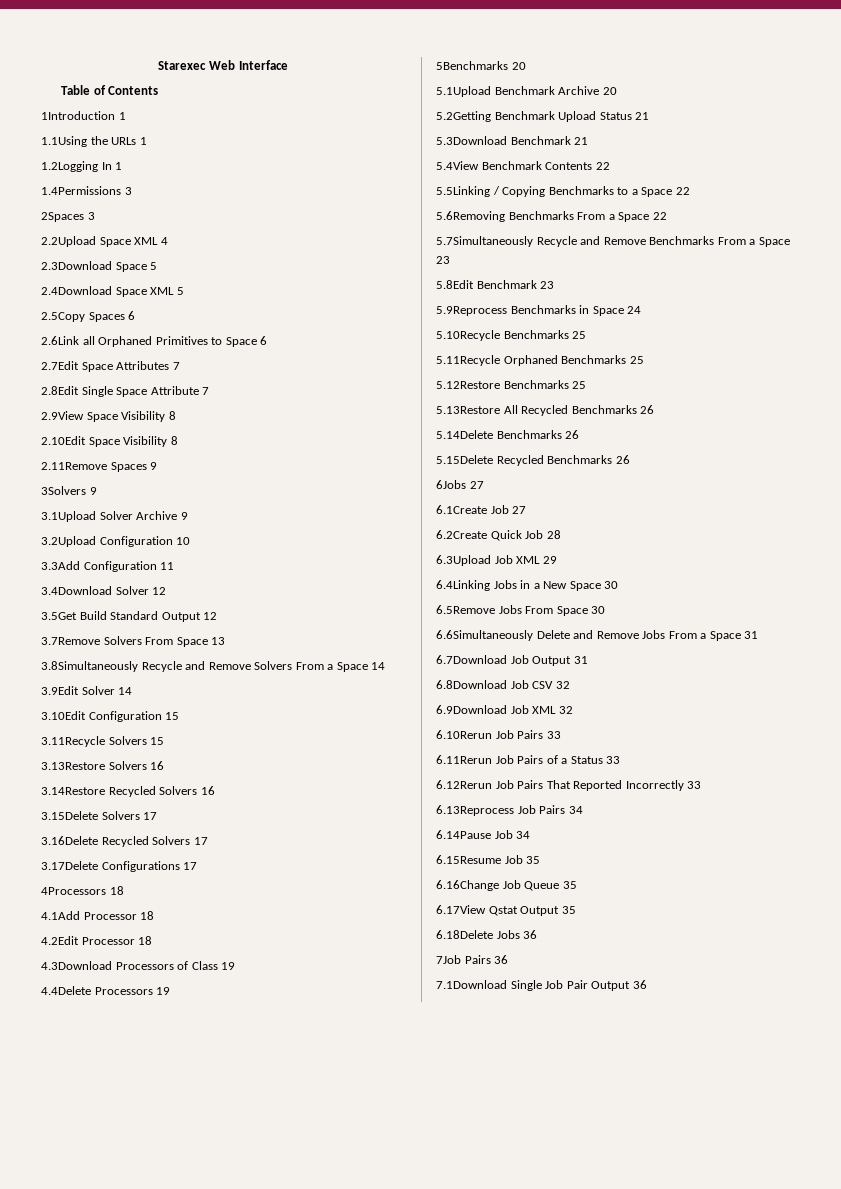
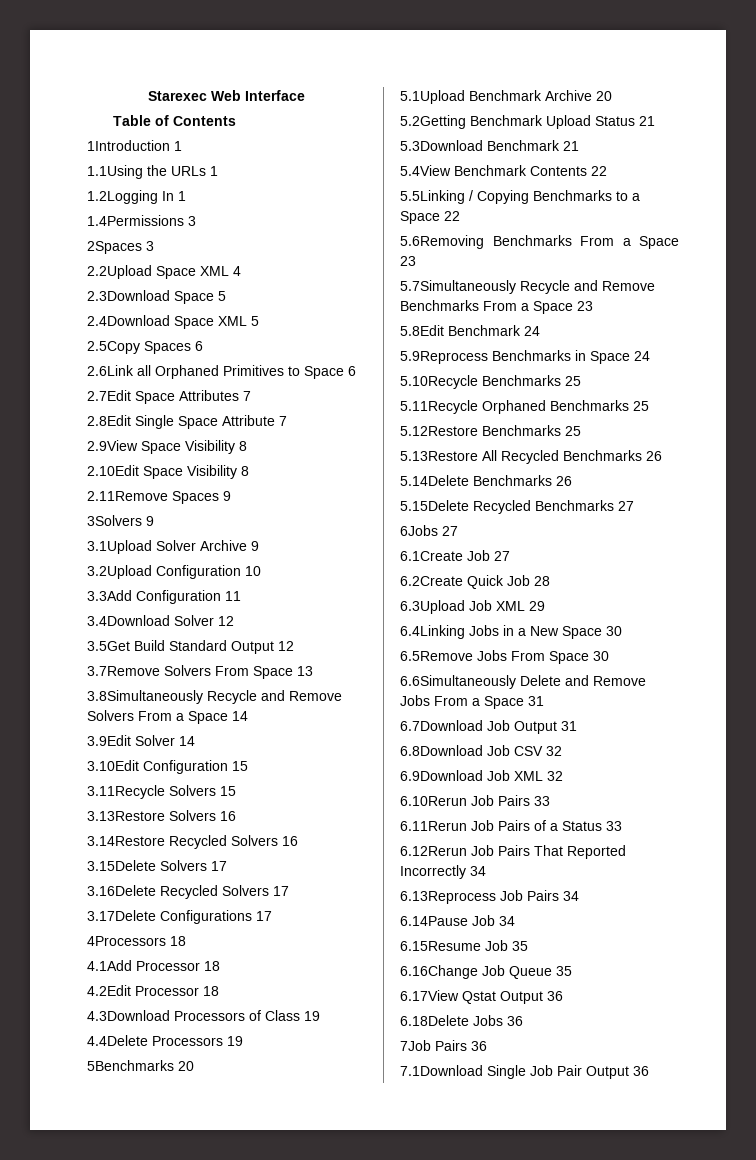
[652,212,667,220] 22 -> [400,256,416,266] 23
[540,281,555,289] 23 -> [524,326,540,336] 24
[615,455,630,464] 26 -> [618,501,634,511] 27
[687,781,702,789] 33 -> [470,866,486,876] 34
[561,906,576,914] 35 -> [547,991,563,1001] 36

